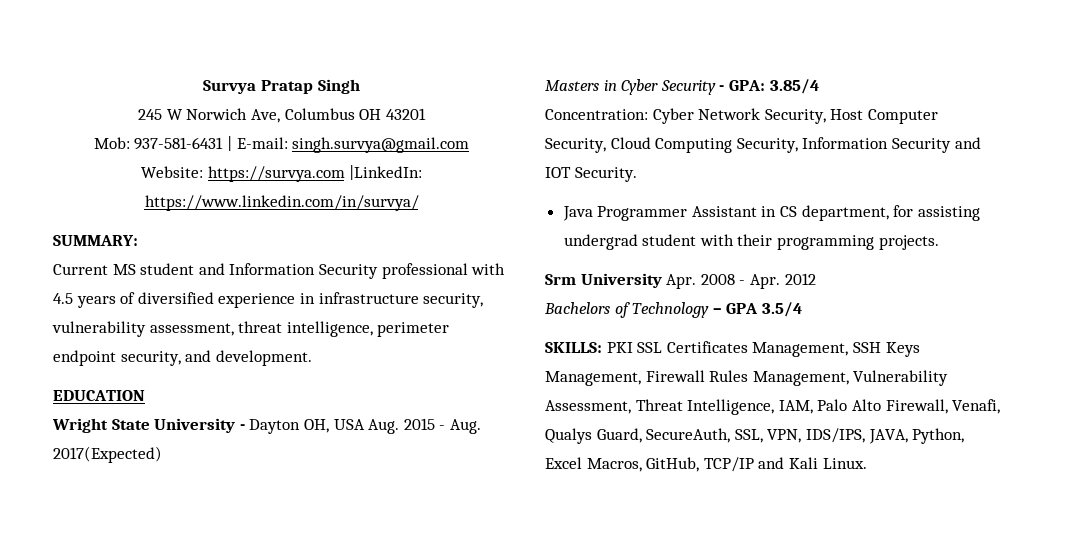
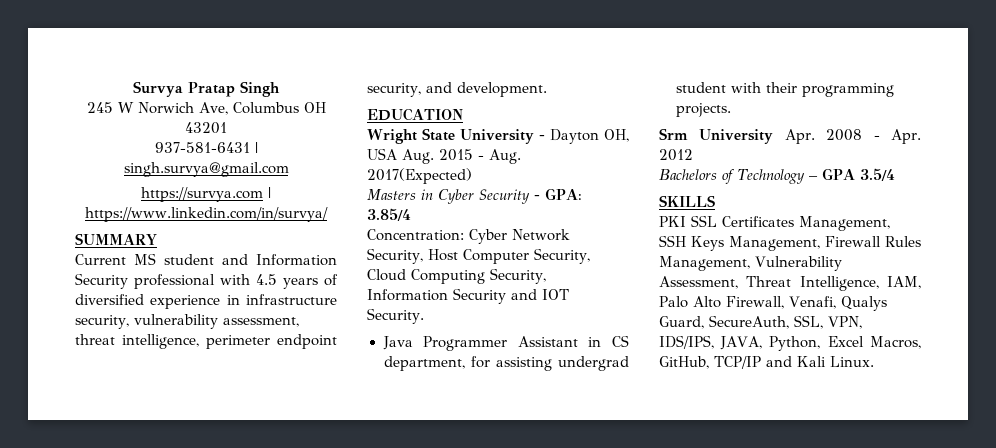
[93,137,130,149] Mob: -> (227, 128) none
[236,137,288,149] E-mail: -> (258, 147) none
[140,165,423,182] Website: https://survya.com |LinkedIn: -> [141,187,271,202] https://survya.com |
[53,235,138,246] SUMMARY: -> [75,233,157,245] SUMMARY
[545,342,602,353] SKILLS: -> [659,195,715,207] SKILLS //

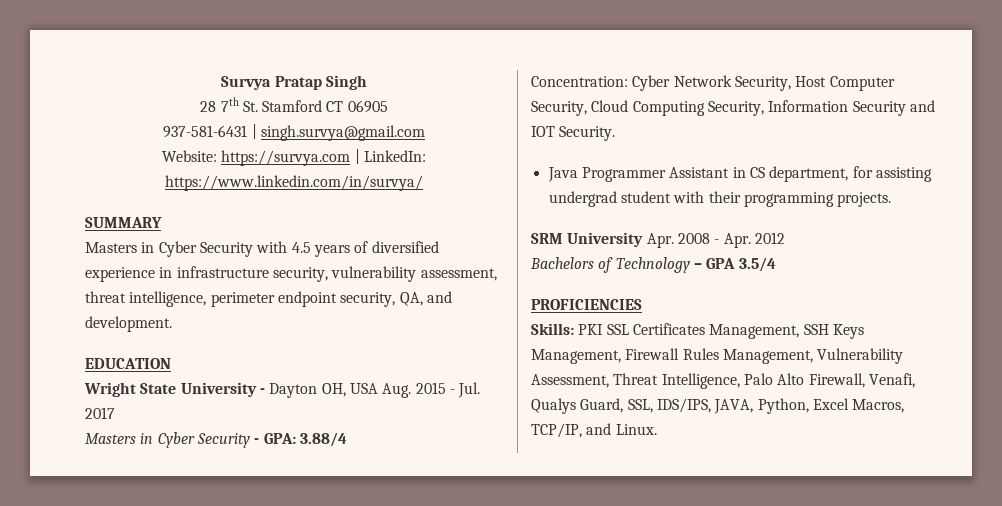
[86,102,326,115] [185,122,227,134] 245 W Norwich Ave, Columbus OH 43201 -> [200,97,388,113] 28 7th St. Stamford CT 06905
(289, 169) none -> [162,150,218,162] Website:
(271, 192) none -> [363,150,426,162] LinkedIn:
[75,253,337,266] [75,273,215,289] Current MS student and Information Security professional -> [85,241,253,257] Masters in Cyber Security
(421, 90) none -> [399,292,423,306] QA,
[489,149,521,164] [367,168,472,184] Aug. 2017(Expected) -> [458,382,481,398] [85,407,115,419] Jul. 2017
[367,208,411,221] 3.85/4 -> [299,432,347,447] 3.88/4
[659,128,688,140] Srm -> [531,233,563,244] SRM
[659,195,715,207] SKILLS // -> [531,299,642,310] [531,323,574,335] PROFICIENCIES // Skills:
[887,276,921,289] IAM, -> (740, 381) none
[709,315,862,329] SecureAuth, SSL, VPN, -> [627,399,653,413] SSL,
[659,356,826,369] GitHub, TCP/IP and Kali -> [531,423,612,438] TCP/IP, and

